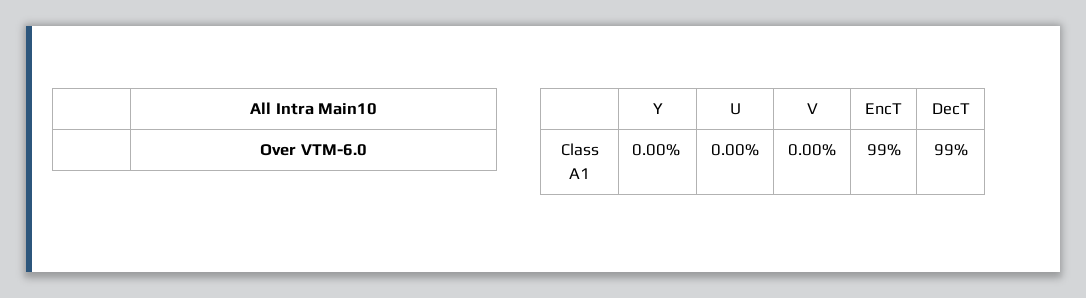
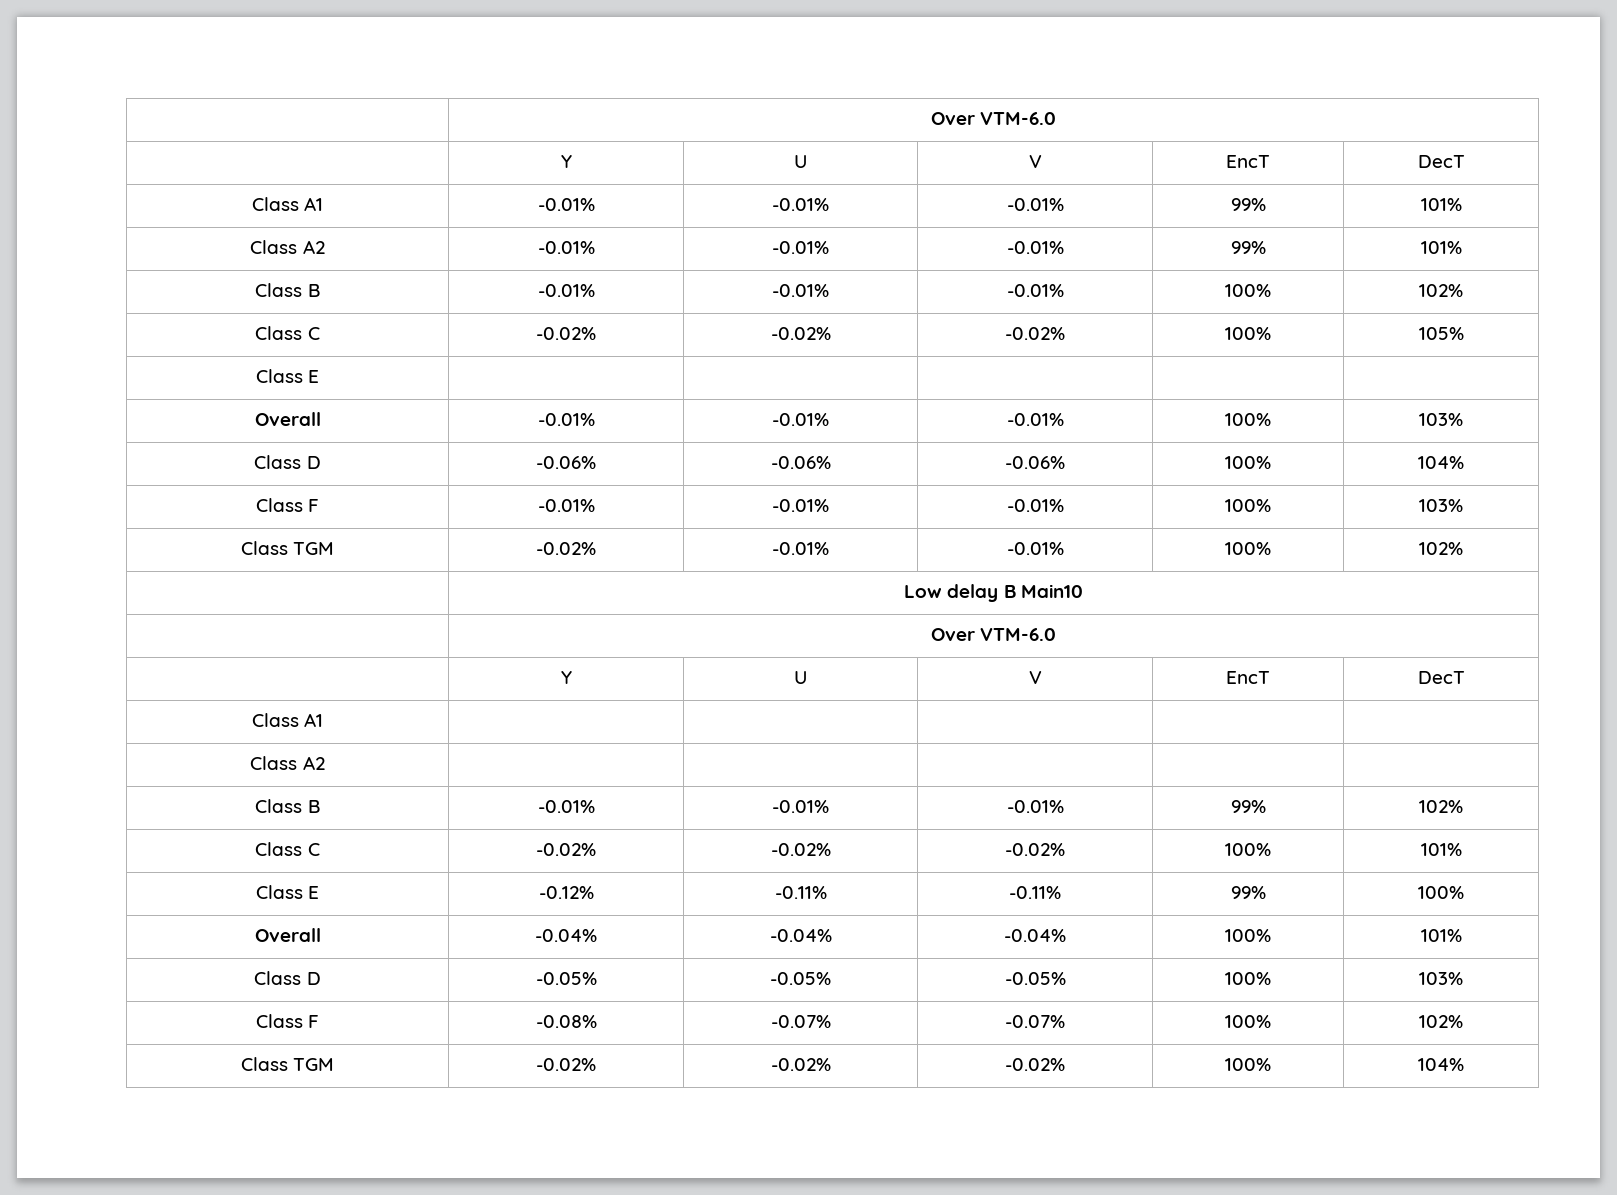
[250,102,314,115] | All Intra -> [930,112,1057,125] [560,155,572,168] [794,155,807,168] [1028,155,1042,168] [1226,155,1270,168] [1417,155,1465,168] [251,197,324,211] [537,198,595,211] [772,198,829,211] [1006,198,1064,211] [1230,198,1266,211] [1420,198,1462,211] [250,240,325,254] [537,241,595,254] [772,241,829,254] [1006,241,1064,254] [1230,241,1266,254] [1420,241,1462,254] [255,283,320,297] [537,284,595,297] [772,284,829,297] [1006,284,1064,297] [1225,284,1271,297] [1419,284,1463,297] [255,326,320,340] [536,327,596,340] [770,327,831,340] [1005,327,1065,340] [1225,327,1271,340] [1418,327,1464,340] [255,369,320,383] [254,412,321,426] [537,413,595,426] [772,413,829,426] [1006,413,1064,426] [1225,413,1271,426] [1419,413,1463,426] [254,455,321,469] [536,456,596,469] [770,456,831,469] [1005,456,1065,469] [1225,456,1271,469] [1418,456,1464,469] [255,498,320,512] [537,499,595,512] [772,499,829,512] [1006,499,1064,512] [1225,499,1271,512] [1419,499,1463,512] [240,541,335,555] [536,542,596,555] [772,542,829,555] [1006,542,1064,555] [1225,542,1271,555] [1419,542,1463,555] [904,584,1016,602] | Over VTM-6.0 // | Y | U | V | EncT | DecT // Class A1 | -0.01% | -0.01% | -0.01% | 99% | 101% // Class A2 | -0.01% | -0.01% | -0.01% | 99% | 101% // Class B | -0.01% | -0.01% | -0.01% | 100% | 102% // Class C | -0.02% | -0.02% | -0.02% | 100% | 105% // Class E | | | | | // Overall | -0.01% | -0.01% | -0.01% | 100% | 103% // Class D | -0.06% | -0.06% | -0.06% | 100% | 104% // Class F | -0.01% | -0.01% | -0.01% | 100% | 103% // Class TGM | -0.02% | -0.01% | -0.01% | 100% | 102% // | Low delay B
[632,144,681,156] [711,144,759,156] [788,144,836,156] [866,144,901,156] [933,144,968,156] 0.00% | 0.00% | 0.00% | 99% | 99% -> [250,756,325,770] [255,799,320,813] [537,800,595,813] [772,800,829,813] [1006,800,1064,813] [1230,800,1266,813] [1419,800,1463,813] [255,842,320,856] [536,843,596,856] [770,843,831,856] [1005,843,1065,856] [1225,843,1271,856] [1420,843,1462,856] [255,885,320,899] [538,886,594,899] [774,886,827,899] [1009,886,1061,899] [1230,886,1266,899] [1418,886,1464,899] [254,928,321,942] [535,929,597,942] [769,929,832,942] [1004,929,1066,942] [1225,929,1271,942] [1420,929,1462,942] [254,971,321,985] [535,972,597,985] [770,972,831,985] [1004,972,1066,985] [1225,972,1271,985] [1419,972,1463,985] [255,1014,320,1028] [535,1015,597,1028] [770,1015,831,1028] [1005,1015,1065,1028] [1225,1015,1271,1028] [1419,1015,1463,1028] [240,1057,335,1071] [536,1058,596,1071] [770,1058,831,1071] [1005,1058,1065,1071] [1225,1058,1271,1071] [1418,1058,1464,1071] | | | | // Class A2 | | | | | // Class B | -0.01% | -0.01% | -0.01% | 99% | 102% // Class C | -0.02% | -0.02% | -0.02% | 100% | 101% // Class E | -0.12% | -0.11% | -0.11% | 99% | 100% // Overall | -0.04% | -0.04% | -0.04% | 100% | 101% // Class D | -0.05% | -0.05% | -0.05% | 100% | 103% // Class F | -0.08% | -0.07% | -0.07% | 100% | 102% // Class TGM | -0.02% | -0.02% | -0.02% | 100% | 104%

